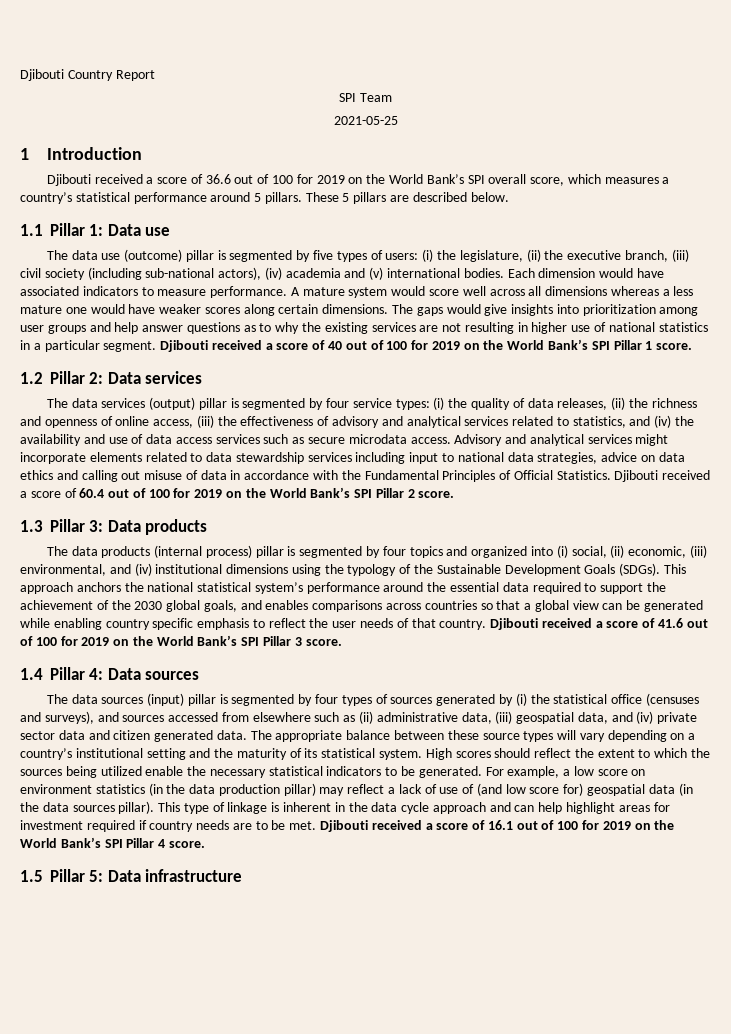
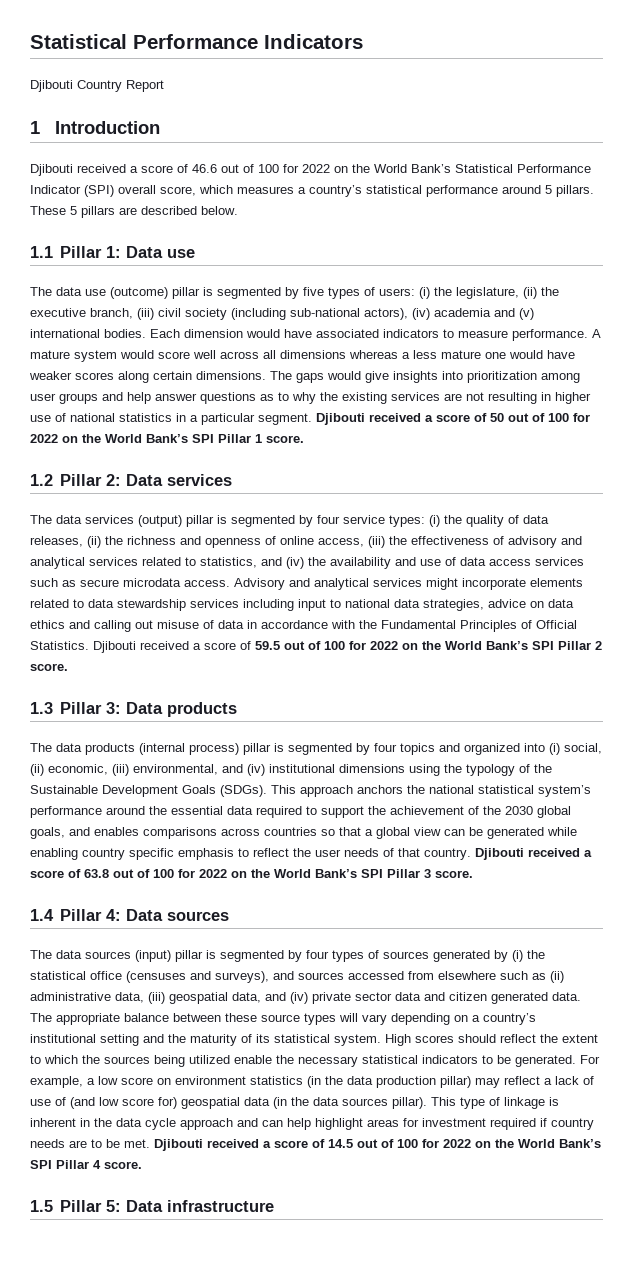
(20, 75) none -> [30,34,363,49] Statistical Performance Indicators //
[339,93,392,102] [333,116,398,125] // SPI Team // 2021-05-25 -> (164, 86) none
[205,174,485,184] 36.6 out of 100 for 2019 on the World Bank’s SPI -> [192,164,591,173] [30,185,114,197] 46.6 out of 100 for 2022 on the World Bank’s Statistical Performance Indicator (SPI)
[328,340,460,350] 40 out of 100 for 2019 -> [490,413,590,422] [30,434,58,443] 50 out of 100 for 2022
[79,488,223,498] 60.4 out of 100 for 2019 -> [255,641,398,650] 59.5 out of 100 for 2022
[658,618,708,628] [20,636,110,646] 41.6 out of 100 for 2019 -> [84,869,227,878] 63.8 out of 100 for 2022
[487,820,631,830] 16.1 out of 100 for 2019 -> [328,1139,471,1148] 14.5 out of 100 for 2022

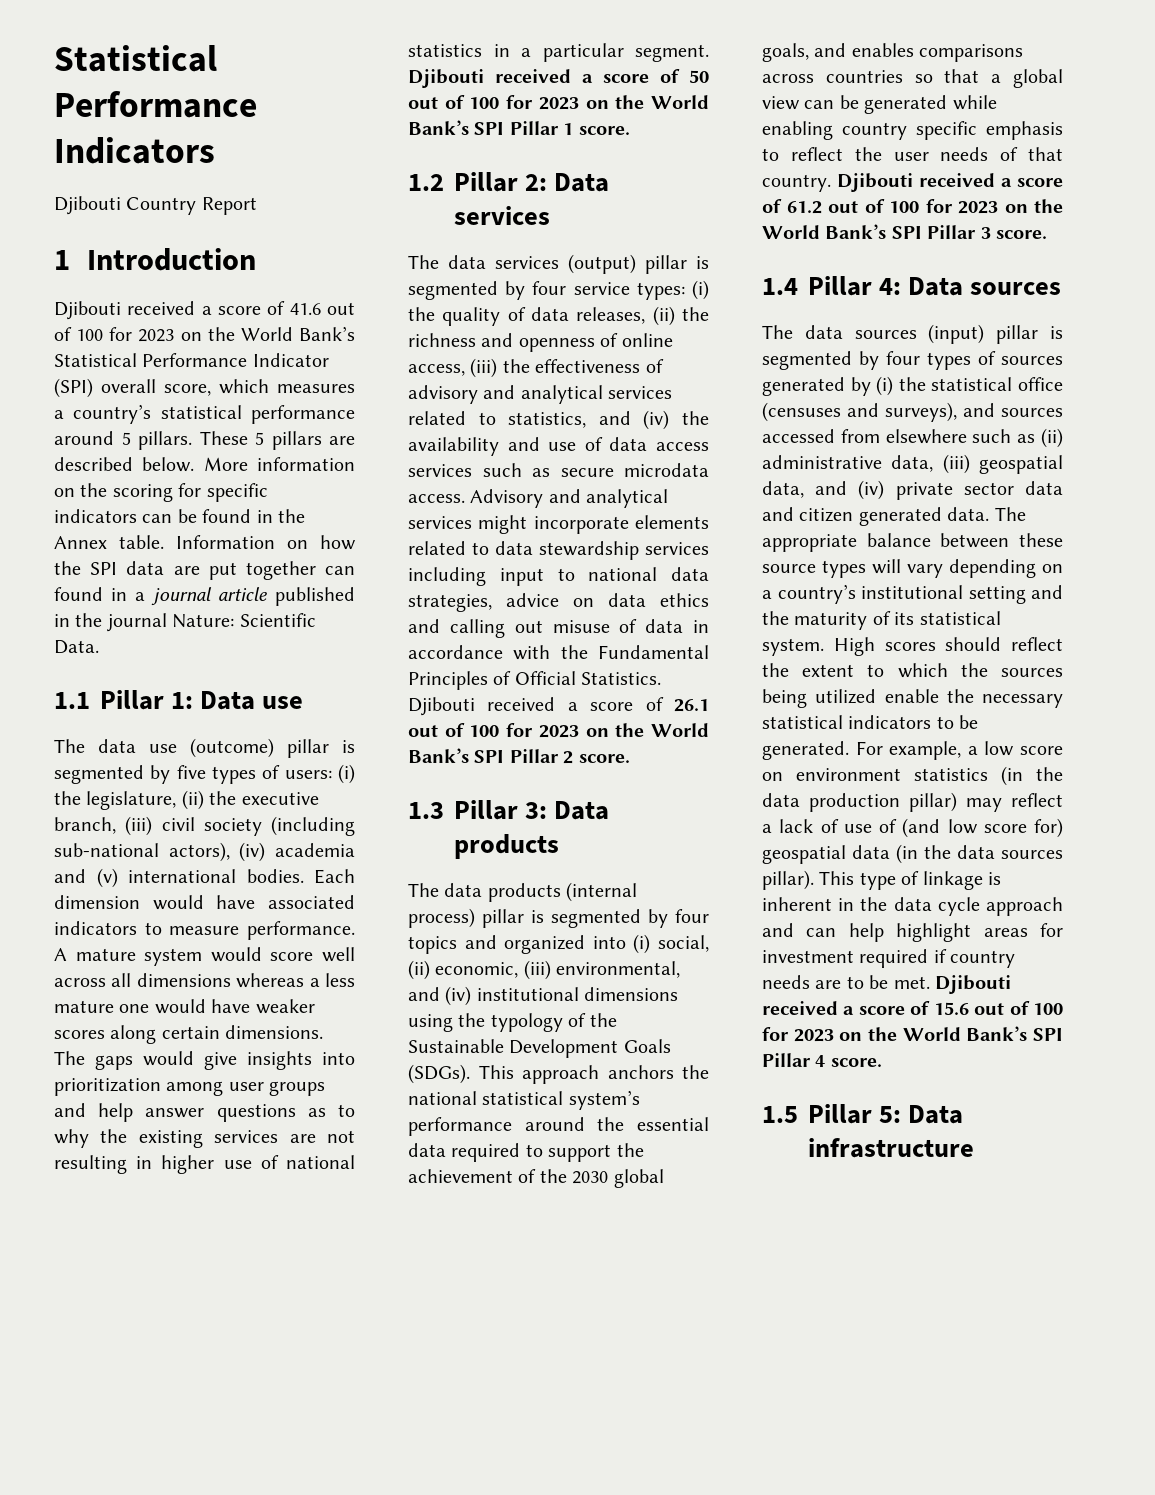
[192,164,330,173] 46.6 out of 100 for 2022 -> [289,302,356,315] [54,327,175,342] 41.6 out of 100 for 2023
(238, 210) none -> [203,457,355,471] [54,483,268,502] [54,509,305,523] [54,535,356,550] [54,561,356,580] [54,587,355,606] [54,613,316,632] [54,640,99,654] More information on the scoring for specific indicators can be found in the Annex table. Information on how the SPI data are put together can found in a journal article published in the journal Nature: Scientific Data.
[30,434,58,443] 2022 -> [538,97,579,110] 2023
[255,641,398,650] 59.5 out of 100 for 2022 -> [674,699,709,712] [408,723,579,738] 26.1 out of 100 for 2023
[84,869,227,878] 63.8 out of 100 for 2022 -> [786,199,998,214] 61.2 out of 100 for 2023
[328,1139,471,1148] 14.5 out of 100 for 2022 -> [933,1001,1063,1015] [762,1027,834,1042] 15.6 out of 100 for 2023

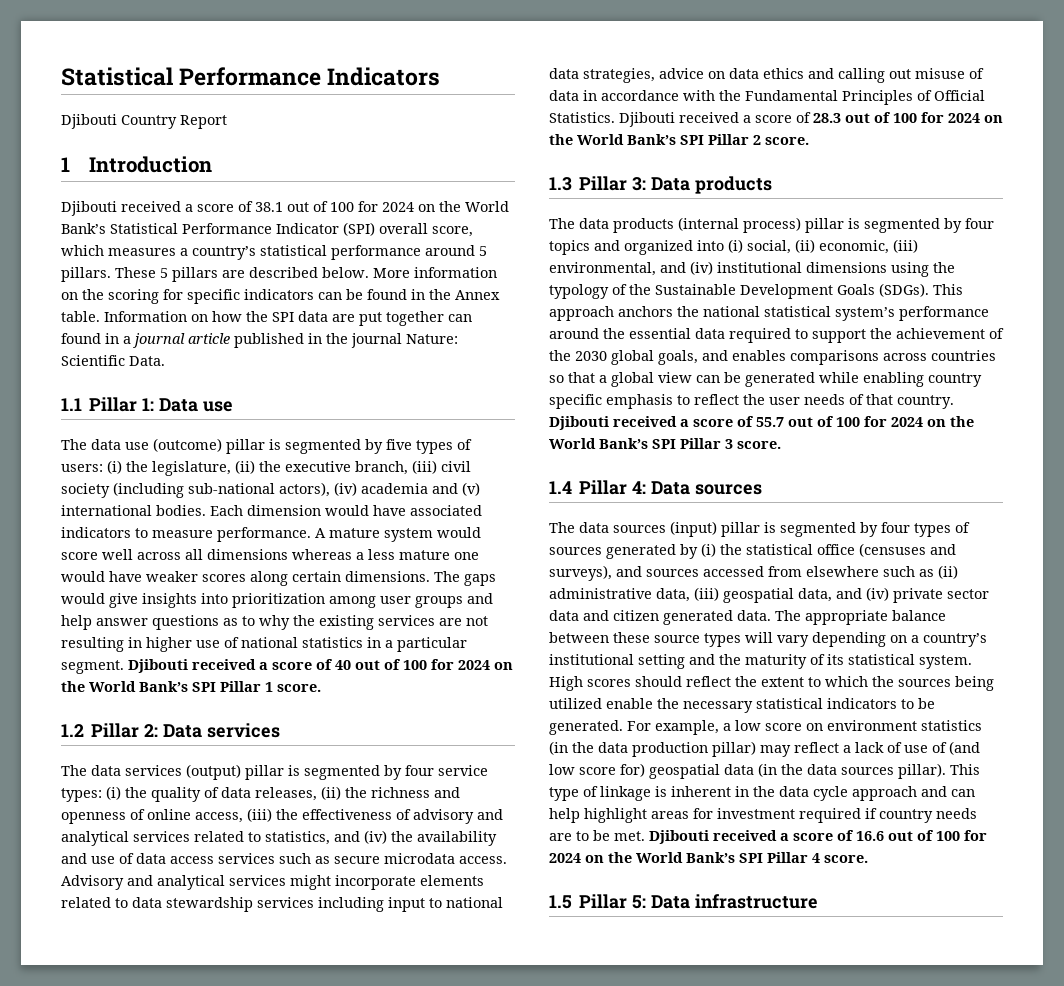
[289,302,356,315] [54,327,175,342] 41.6 out of 100 for 2023 -> [255,201,414,212] 38.1 out of 100 for 2024
[689,70,709,83] [408,95,579,110] 50 out of 100 for 2023 -> [335,659,490,670] 40 out of 100 for 2024
[674,699,709,712] [408,723,579,738] 26.1 out of 100 for 2023 -> [813,112,980,123] 28.3 out of 100 for 2024
[786,199,998,214] 61.2 out of 100 for 2023 -> [756,416,923,427] 55.7 out of 100 for 2024
[933,1001,1063,1015] [762,1027,834,1042] 15.6 out of 100 for 2023 -> [856,830,987,841] [549,853,581,863] 16.6 out of 100 for 2024

